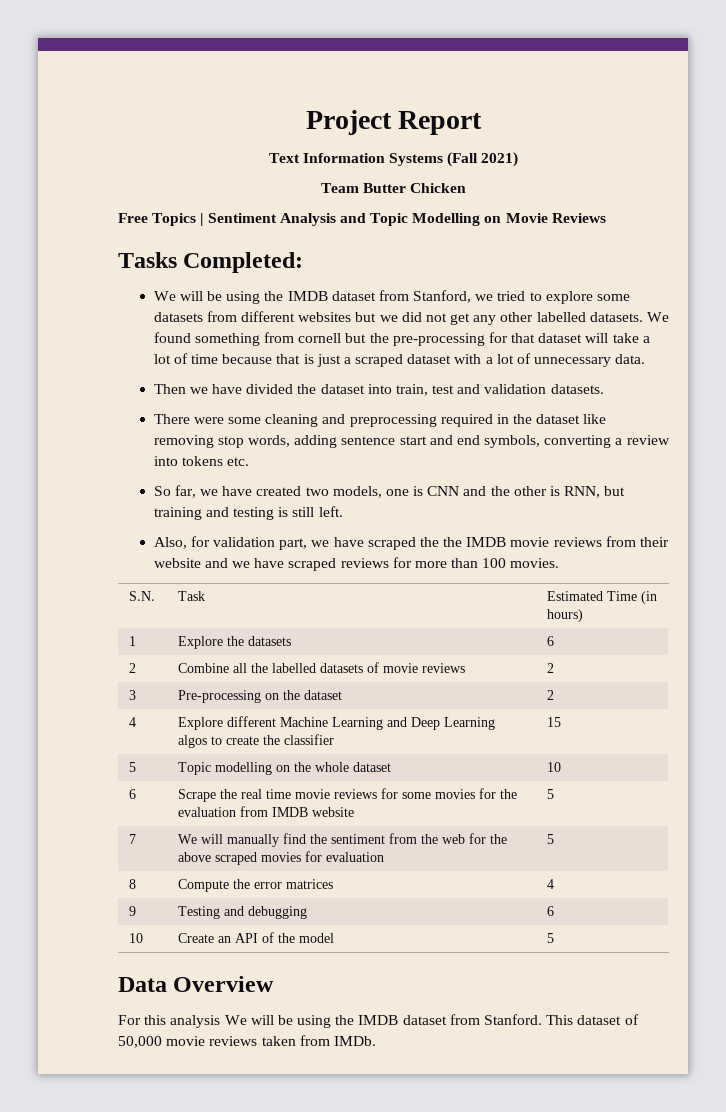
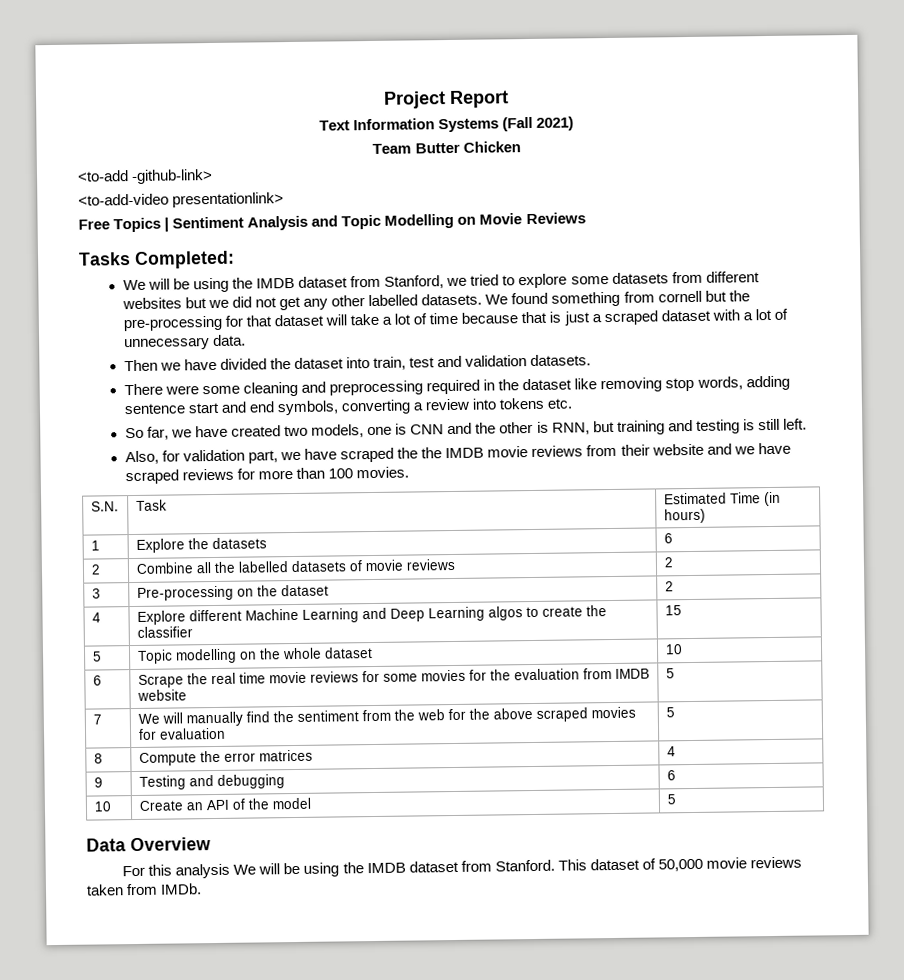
(467, 188) none -> [77,168,214,184] [78,192,285,208] // <to-add -github-link> // <to-add-video presentationlink>

